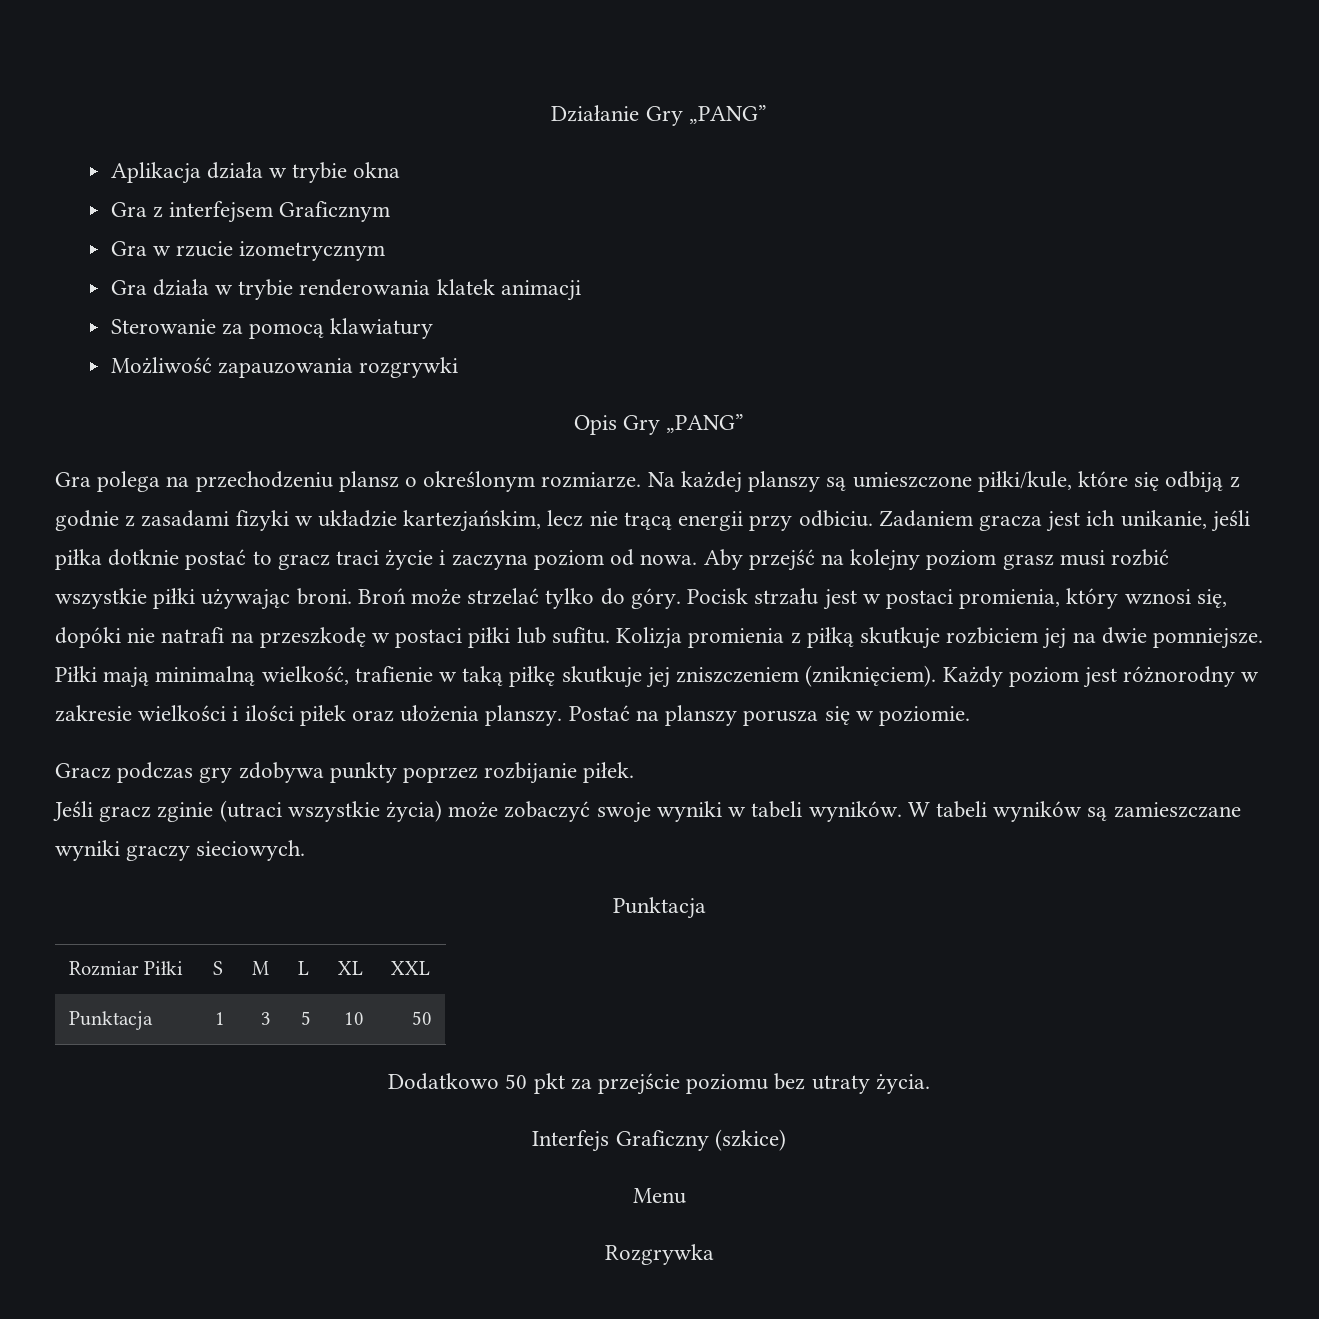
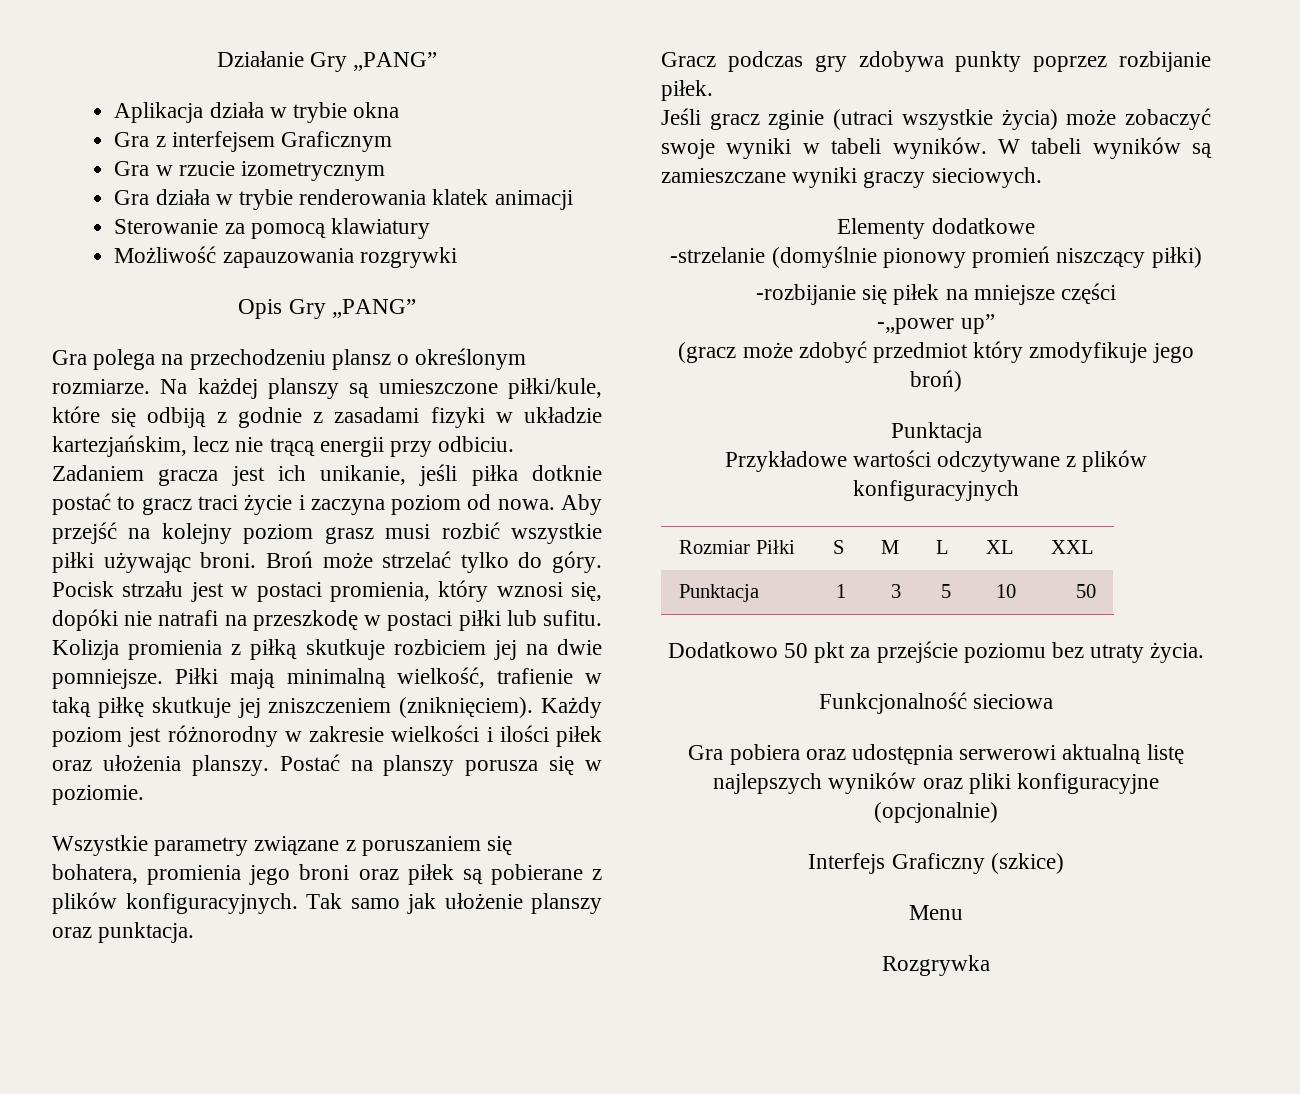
(970, 716) none -> [52,835,513,856] [52,864,602,885] [52,892,602,914] [52,922,195,943] // Wszystkie parametry związane z poruszaniem się bohatera, promienia jego broni oraz piłek są pobierane z plików konfiguracyjnych. Tak samo jak ułożenie planszy oraz punktacja.
[612,897,706,919] Punktacja -> [837,218,1035,239] [670,246,1202,268] [755,283,1117,305] [877,314,995,334] [678,341,1194,363] [910,370,962,392] [890,422,982,443] [724,450,1148,472] [853,480,1019,501] Elementy dodatkowe // -strzelanie (domyślnie pionowy promień niszczący piłki) // -rozbijanie się piłek na mniejsze części // -„power up” // (gracz może zdobyć przedmiot który zmodyfikuje jego broń) // Punktacja // Przykładowe wartości odczytywane z plików konfiguracyjnych
(930, 1084) none -> [818,692,1054,714] [688,744,1184,765] [713,772,1159,794] [874,802,998,823] // Funkcjonalność sieciowa // Gra pobiera oraz udostępnia serwerowi aktualną listę najlepszych wyników oraz pliki konfiguracyjne (opcjonalnie)

